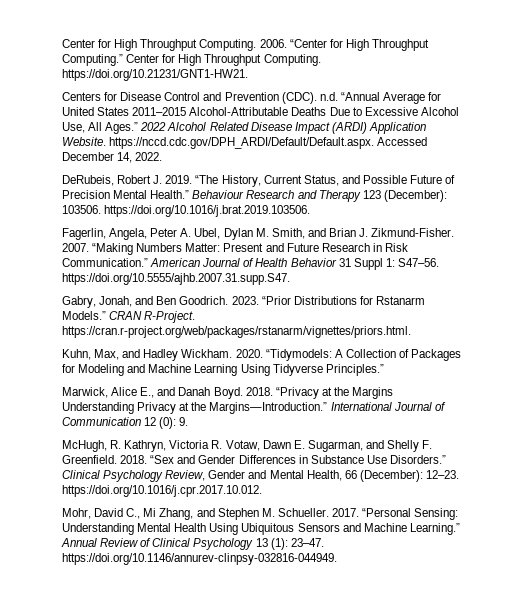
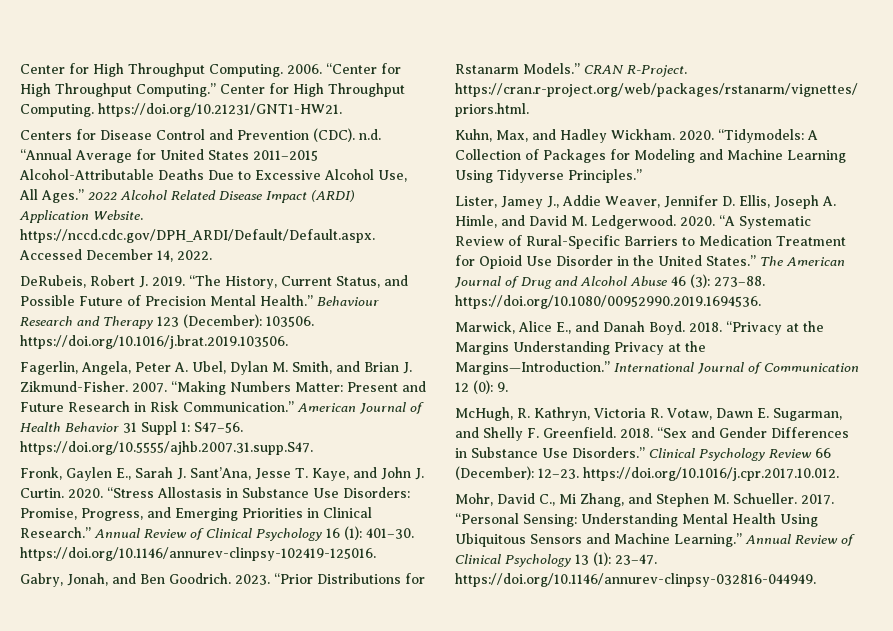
(290, 279) none -> [20,467,424,481] [20,487,410,498] [20,507,372,521] [20,526,414,541] [20,547,376,561] // Fronk, Gaylen E., Sarah J. Sant’Ana, Jesse T. Kaye, and John J. Curtin. 2020. “Stress Allostasis in Substance Use Disorders: Promise, Progress, and Emerging Priorities in Clinical Research.” Annual Review of Clinical Psychology 16 (1): 401–30. https://doi.org/10.1146/annurev-clinpsy-102419-125016.
(384, 370) none -> [455,195,836,209] [455,215,811,229] [455,235,846,249] [455,255,845,269] [454,274,765,289] [455,295,761,309] // Lister, Jamey J., Addie Weaver, Jennifer D. Ellis, Joseph A. Himle, and David M. Ledgerwood. 2020. “A Systematic Review of Rural-Specific Barriers to Medication Treatment for Opioid Use Disorder in the United States.” The American Journal of Drug and Alcohol Abuse 46 (3): 273–88. https://doi.org/10.1080/00952990.2019.1694536.
[165,470,342,481] Review, Gender and Mental Health, -> [769,449,812,458] Review

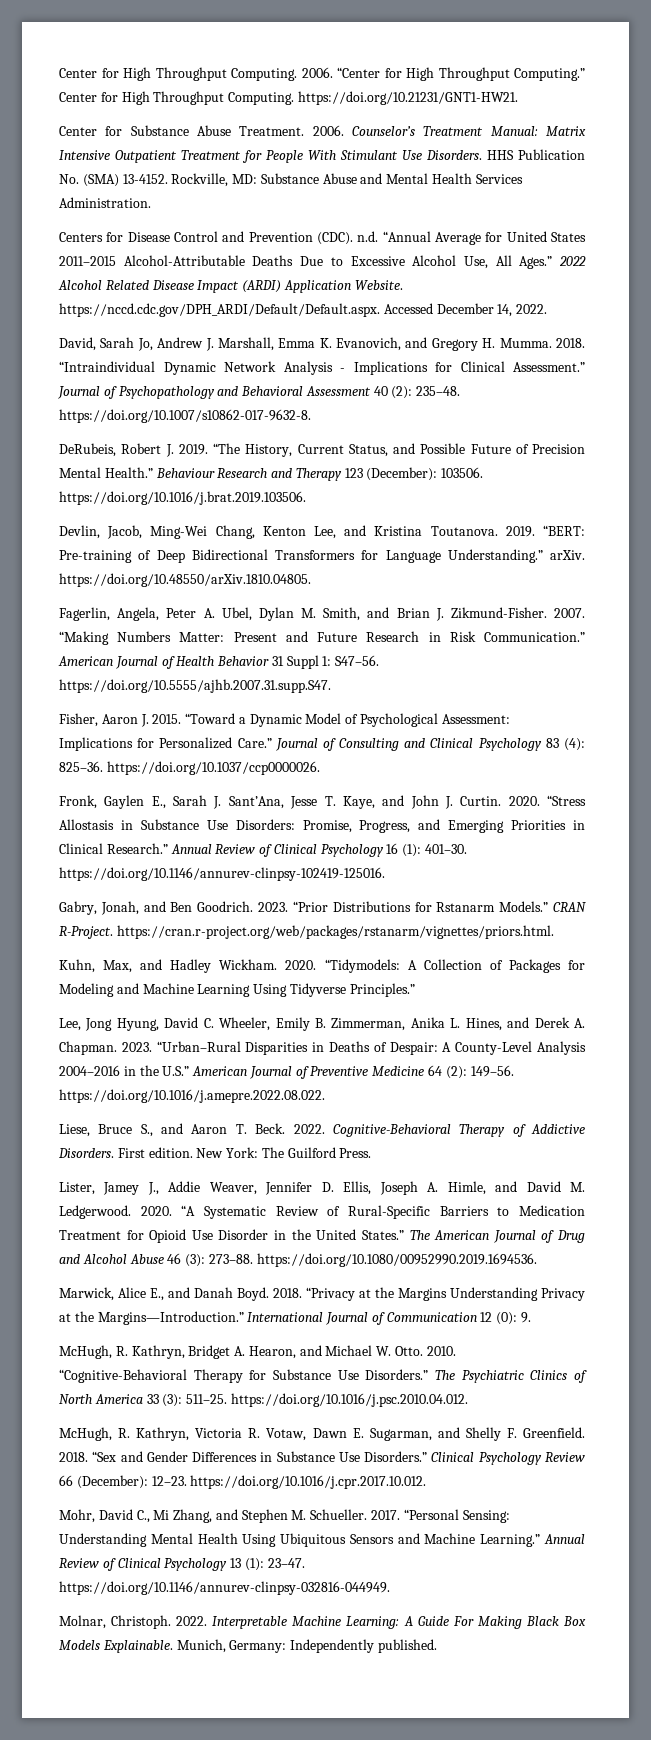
(342, 110) none -> [59,125,586,136] [59,149,585,163] [59,173,523,187] [59,197,151,208] // Center for Substance Abuse Treatment. 2006. Counselor’s Treatment Manual: Matrix Intensive Outpatient Treatment for People With Stimulant Use Disorders. HHS Publication No. (SMA) 13-4152. Rockville, MD: Substance Abuse and Mental Health Services Administration.
(212, 255) none -> [59,337,585,351] [59,361,585,375] [58,386,461,399] [59,409,311,423] // David, Sarah Jo, Andrew J. Marshall, Emma K. Evanovich, and Gregory H. Mumma. 2018. “Intraindividual Dynamic Network Analysis - Implications for Clinical Assessment.” Journal of Psychopathology and Behavioral Assessment 40 (2): 235–48. https://doi.org/10.1007/s10862-017-9632-8.
(288, 342) none -> [59,525,585,539] [59,549,585,563] [59,573,311,587] // Devlin, Jacob, Ming-Wei Chang, Kenton Lee, and Kristina Toutanova. 2019. “BERT: Pre-training of Deep Bidirectional Transformers for Language Understanding.” arXiv. https://doi.org/10.48550/arXiv.1810.04805.
(313, 448) none -> [59,713,510,727] [59,737,585,751] [59,761,320,775] // Fisher, Aaron J. 2015. “Toward a Dynamic Model of Psychological Assessment: Implications for Personalized Care.” Journal of Consulting and Clinical Psychology 83 (4): 825–36. https://doi.org/10.1037/ccp0000026.
(642, 176) none -> [59,1017,585,1031] [59,1041,587,1055] [59,1065,514,1079] [59,1089,325,1103] [59,1123,585,1137] [58,1147,372,1158] // Lee, Jong Hyung, David C. Wheeler, Emily B. Zimmerman, Anika L. Hines, and Derek A. Chapman. 2023. “Urban–Rural Disparities in Deaths of Despair: A County-Level Analysis 2004–2016 in the U.S.” American Journal of Preventive Medicine 64 (2): 149–56. https://doi.org/10.1016/j.amepre.2022.08.022. // Liese, Bruce S., and Aaron T. Beck. 2022. Cognitive-Behavioral Therapy of Addictive Disorders. First edition. New York: The Guilford Press.
(508, 387) none -> [59,1345,456,1359] [59,1369,588,1383] [59,1393,468,1407] // McHugh, R. Kathryn, Bridget A. Hearon, and Michael W. Otto. 2010. “Cognitive-Behavioral Therapy for Substance Use Disorders.” The Psychiatric Clinics of North America 33 (3): 511–25. https://doi.org/10.1016/j.psc.2010.04.012.
(816, 580) none -> [59,1615,586,1629] [59,1639,437,1653] // Molnar, Christoph. 2022. Interpretable Machine Learning: A Guide For Making Black Box Models Explainable. Munich, Germany: Independently published.

